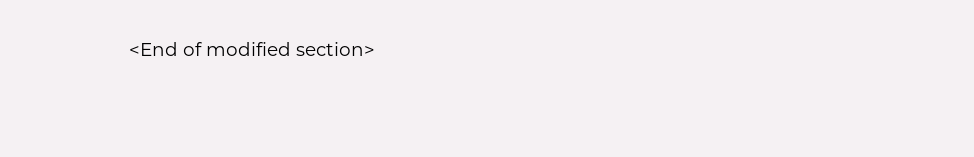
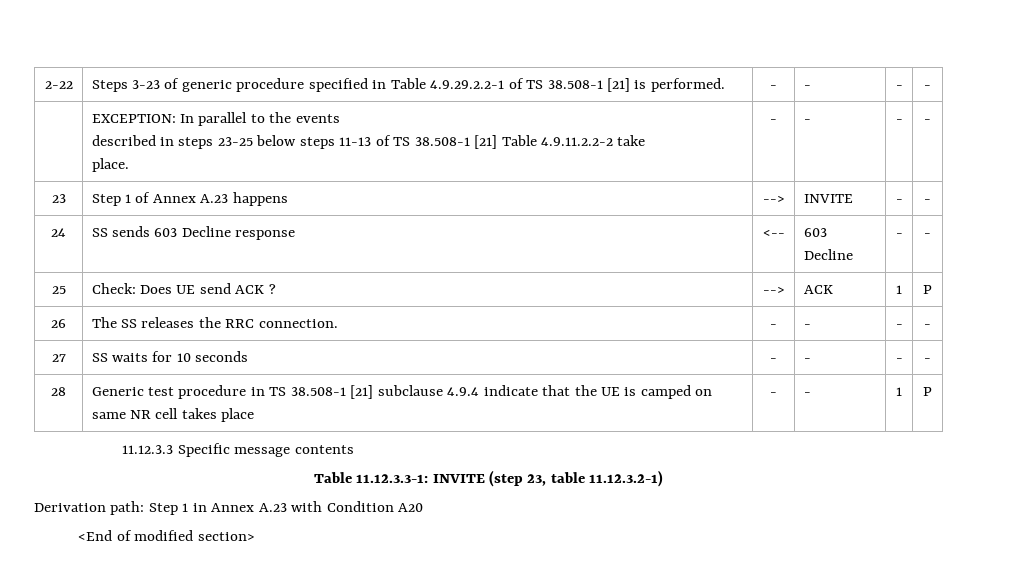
(128, 49) none -> [44,81,73,89] [91,78,725,92] [770,85,777,89] [803,85,811,89] [895,85,903,89] [924,85,931,89] [91,112,340,126] [91,135,646,149] [91,158,129,172] [770,119,777,123] [803,119,811,123] [895,119,903,123] [924,119,931,123] [51,194,66,203] [91,192,288,206] [762,195,785,203] [803,194,853,203] [895,199,903,203] [924,199,931,203] [51,228,66,237] [91,226,296,240] [762,229,785,237] [803,228,827,237] [803,249,853,260] [895,233,903,237] [924,233,931,237] [51,286,66,294] [91,283,276,294] [762,286,785,294] [803,285,833,294] [896,285,902,294] [923,285,932,294] [51,319,66,328] [91,317,338,328] [770,324,777,328] [803,324,811,328] [895,324,903,328] [924,324,931,328] [51,354,66,362] [91,351,249,362] [770,358,777,362] [803,358,811,362] [895,358,903,362] [924,358,931,362] [51,387,66,396] [91,385,713,399] [91,408,255,422] [770,392,777,396] [803,392,811,396] [896,387,902,396] [923,387,932,396] [122,443,354,457] [313,470,664,487] [34,501,424,515] 2-22 | Steps 3-23 of generic procedure specified in Table 4.9.29.2.2-1 of TS 38.508-1 [21] is performed. | - | - | - | - // | EXCEPTION: In parallel to the events // described in steps 23-25 below steps 11-13 of TS 38.508-1 [21] Table 4.9.11.2.2-2 take // place. | - | - | - | - // 23 | Step 1 of Annex A.23 happens | --> | INVITE | - | - // 24 | SS sends 603 Decline response | <-- | 603 Decline | - | - // 25 | Check: Does UE send ACK ? | --> | ACK | 1 | P // 26 | The SS releases the RRC connection. | - | - | - | - // 27 | SS waits for 10 seconds | - | - | - | - // 28 | Generic test procedure in TS 38.508-1 [21] subclause 4.9.4 indicate that the UE is camped on same NR cell takes place | - | - | 1 | P // 11.12.3.3 Specific message contents // Table 11.12.3.3-1: INVITE (step 23, table 11.12.3.2-1) // Derivation path: Step 1 in Annex A.23 with Condition A20 //

